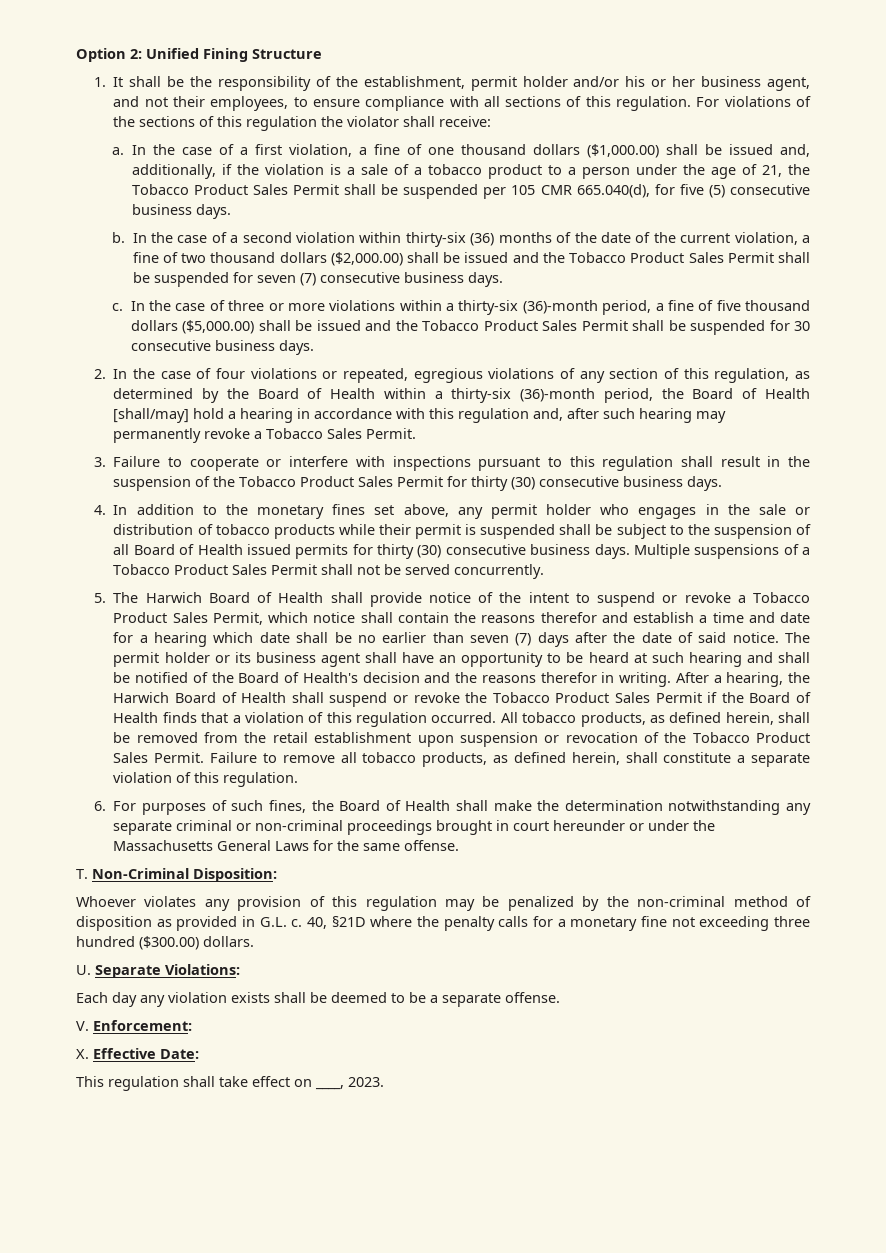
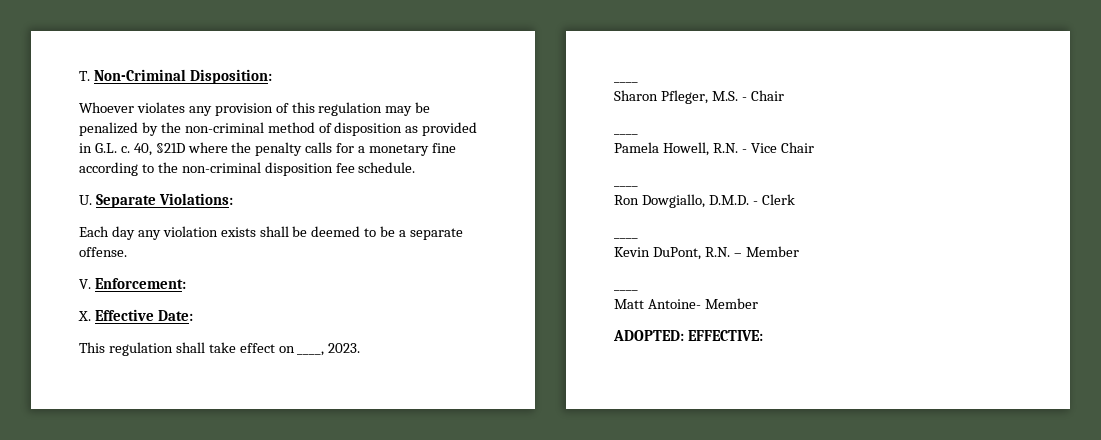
[76,48,322,62] [94,76,811,91] [113,96,811,111] [113,116,492,131] [112,144,810,158] [131,164,810,179] [131,184,810,199] [131,204,231,219] [112,232,811,247] [132,252,810,266] [132,272,503,287] [112,300,810,315] [130,320,811,335] [130,340,314,355] [94,368,811,383] [113,388,810,403] [113,408,727,423] [113,428,417,443] [94,456,810,471] [113,476,723,491] [94,504,811,519] [113,524,811,539] [113,544,810,559] [113,564,545,579] [94,592,811,607] [113,612,810,625] [113,632,810,647] [113,652,810,667] [113,672,811,687] [113,692,812,707] [113,712,810,727] [113,732,810,747] [113,752,811,767] [113,772,299,787] [94,800,811,815] [113,820,716,835] [113,840,460,851] Option 2: Unified Fining Structure // 1. It shall be the responsibility of the establishment, permit holder and/or his or her business agent, and not their employees, to ensure compliance with all sections of this regulation. For violations of the sections of this regulation the violator shall receive: // a. In the case of a first violation, a fine of one thousand dollars ($1,000.00) shall be issued and, additionally, if the violation is a sale of a tobacco product to a person under the age of 21, the Tobacco Product Sales Permit shall be suspended per 105 CMR 665.040(d), for five (5) consecutive business days. // b. In the case of a second violation within thirty-six (36) months of the date of the current violation, a fine of two thousand dollars ($2,000.00) shall be issued and the Tobacco Product Sales Permit shall be suspended for seven (7) consecutive business days. // c. In the case of three or more violations within a thirty-six (36)-month period, a fine of five thousand dollars ($5,000.00) shall be issued and the Tobacco Product Sales Permit shall be suspended for 30 consecutive business days. // 2. In the case of four violations or repeated, egregious violations of any section of this regulation, as determined by the Board of Health within a thirty-six (36)-month period, the Board of Health [shall/may] hold a hearing in accordance with this regulation and, after such hearing may permanently revoke a Tobacco Sales Permit. // 3. Failure to cooperate or interfere with inspections pursuant to this regulation shall result in the suspension of the Tobacco Product Sales Permit for thirty (30) consecutive business days. // 4. In addition to the monetary fines set above, any permit holder who engages in the sale or distribution of tobacco products while their permit is suspended shall be subject to the suspension of all Board of Health issued permits for thirty (30) consecutive business days. Multiple suspensions of a Tobacco Product Sales Permit shall not be served concurrently. // 5. The Harwich Board of Health shall provide notice of the intent to suspend or revoke a Tobacco Product Sales Permit, which notice shall contain the reasons therefor and establish a time and date for a hearing which date shall be no earlier than seven (7) days after the date of said notice. The permit holder or its business agent shall have an opportunity to be heard at such hearing and shall be notified of the Board of Health's decision and the reasons therefor in writing. After a hearing, the Harwich Board of Health shall suspend or revoke the Tobacco Product Sales Permit if the Board of Health finds that a violation of this regulation occurred. All tobacco products, as defined herein, shall be removed from the retail establishment upon suspension or revocation of the Tobacco Product Sales Permit. Failure to remove all tobacco products, as defined herein, shall constitute a separate violation of this regulation. // 6. For purposes of such fines, the Board of Health shall make the determination notwithstanding any separate criminal or non-criminal proceedings brought in court hereunder or under the Massachusetts General Laws for the same offense. // -> (79, 76) none
[671,916,810,931] [76,936,254,950] not exceeding three hundred ($300.00) dollars. -> [79,162,416,176] according to the non-criminal disposition fee schedule.
(384, 1082) none -> [614,81,638,83] [614,90,784,104] [614,133,638,135] [614,142,814,156] [614,185,638,187] [614,194,795,208] [614,237,638,239] [614,246,799,260] [614,289,638,291] [614,298,758,309] [613,330,763,341] // ____ // Sharon Pfleger, M.S. - Chair // ____ // Pamela Howell, R.N. - Vice Chair // ____ // Ron Dowgiallo, D.M.D. - Clerk // ____ // Kevin DuPont, R.N. – Member // ____ // Matt Antoine- Member // ADOPTED: EFFECTIVE:

